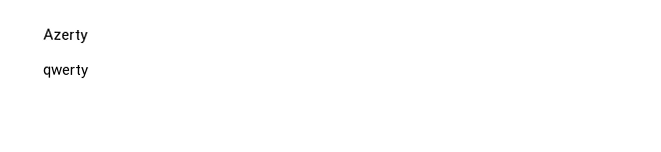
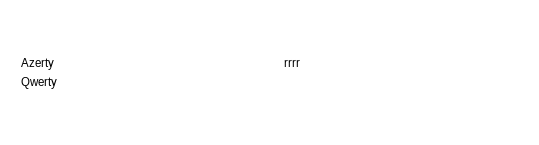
[42,64,89,79] qwerty -> [21,77,57,89] [284,59,300,67] Qwerty // rrrr

